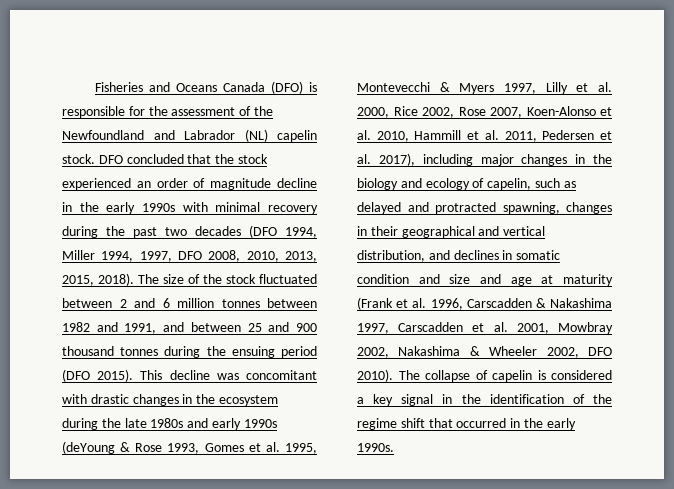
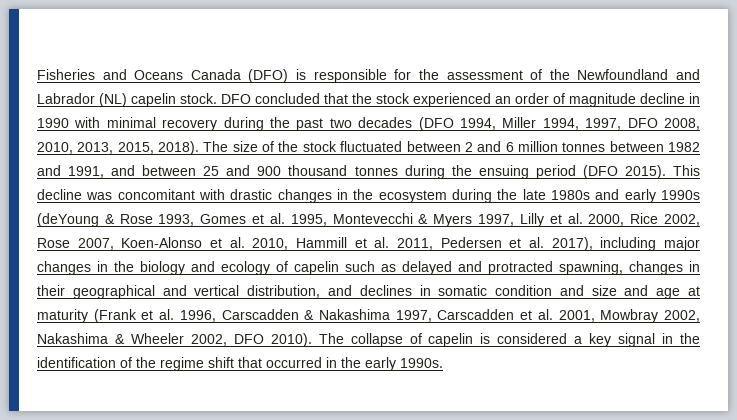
[79,202,175,214] the early 1990s -> [37,118,69,128] 1990
[487,178,532,190] capelin, -> [294,261,339,275] capelin

